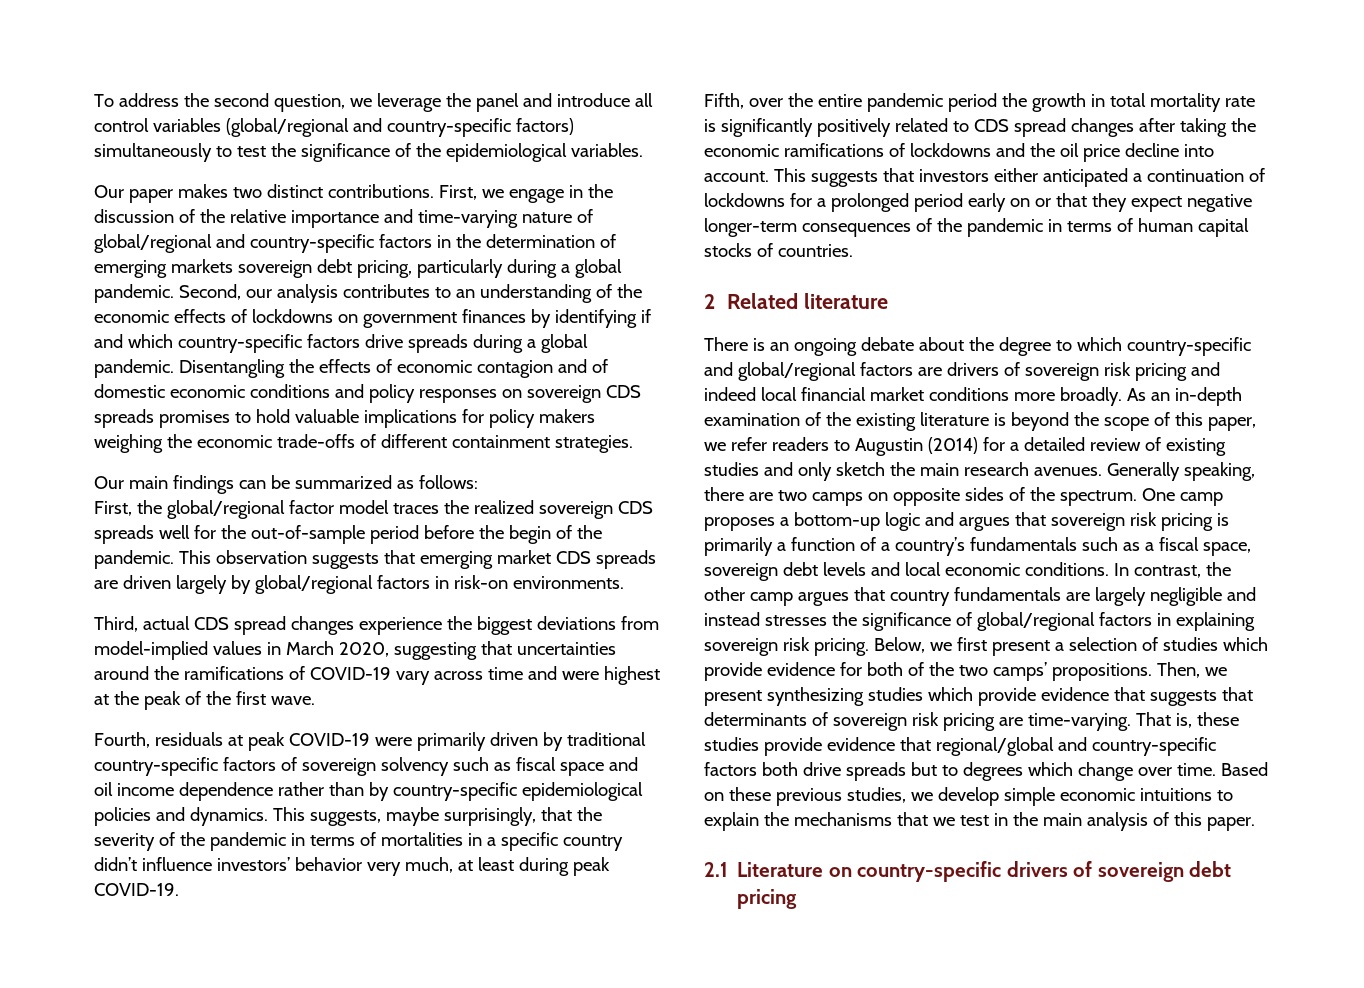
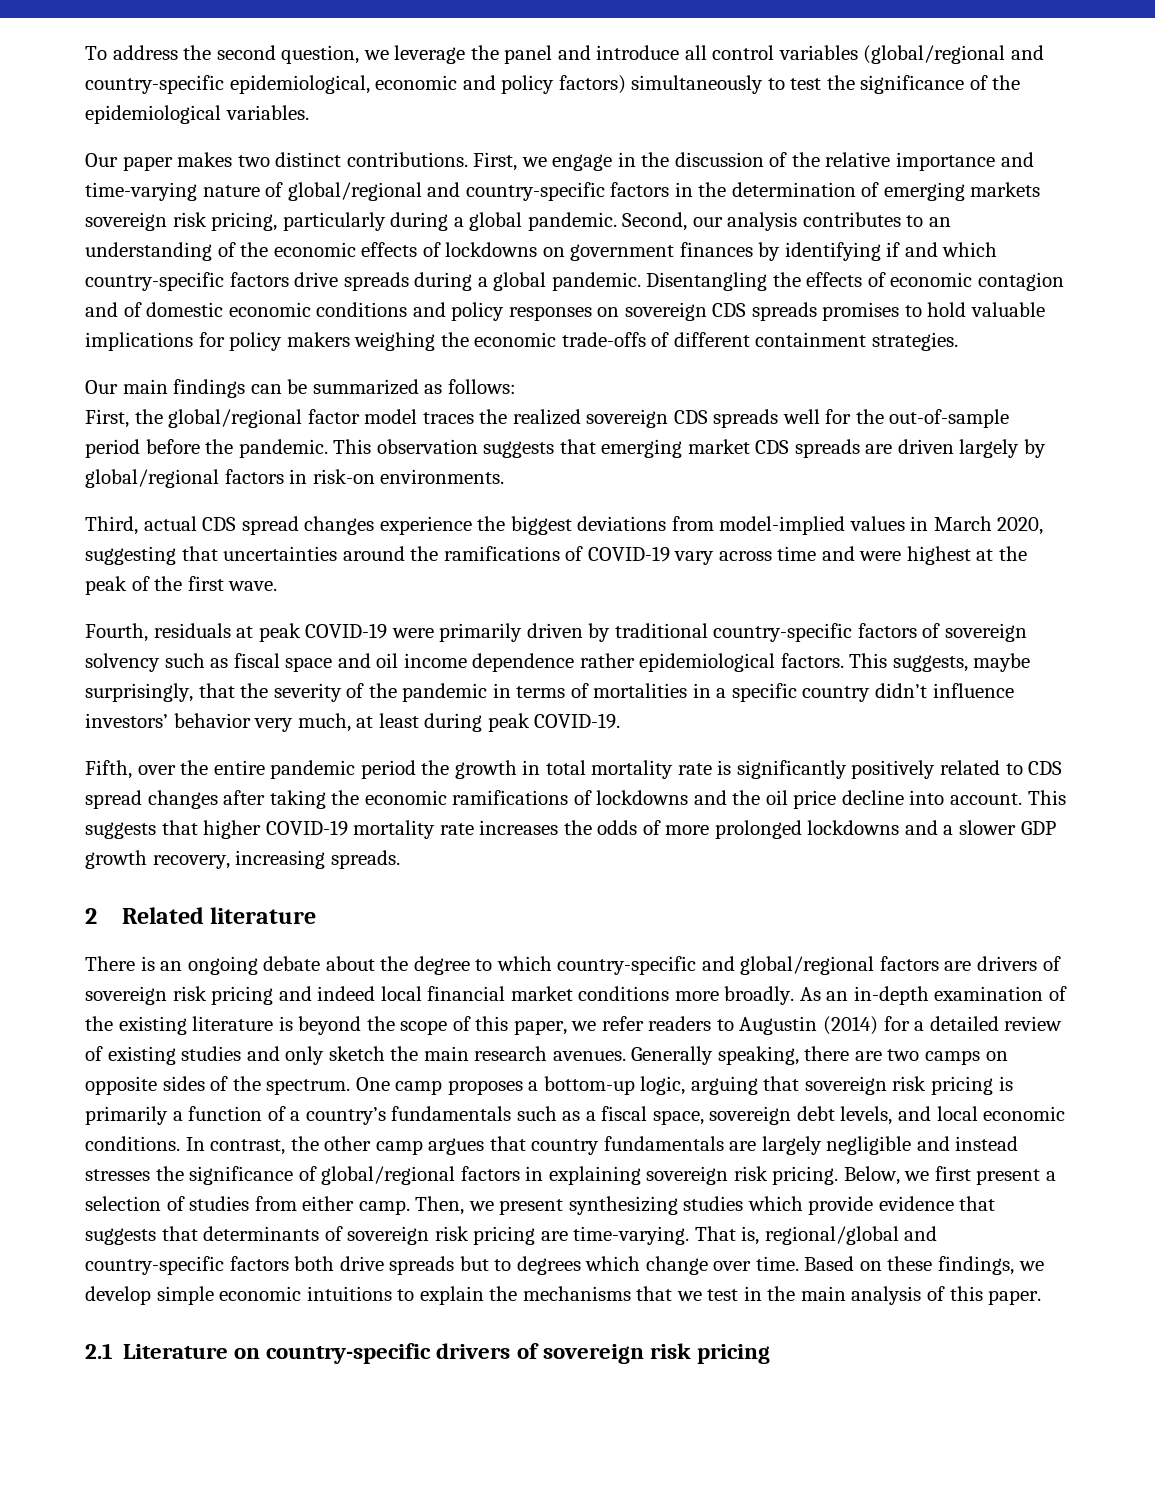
(511, 127) none -> [229,75,555,94] epidemiological, economic and policy
[316,259,352,273] debt -> [172,212,207,227] risk
[508,525,602,544] begin of the -> (234, 446) none
[328,782,643,801] [94,807,268,826] than by country-specific epidemiological policies and dynamics. -> [639,653,844,672] epidemiological factors.
[918,168,1265,187] [704,193,1252,212] [704,218,1249,237] [704,243,853,257] investors either anticipated a continuation of lockdowns for a prolonged period early on or that they expect negative longer-term consequences of the pandemic in terms of human capital stocks of countries. -> [203,820,1056,839] [85,850,400,869] higher COVID-19 mortality rate increases the odds of more prolonged lockdowns and a slower GDP growth recovery, increasing spreads.
[884,512,1010,531] logic and argues -> [640,1076,758,1095] logic, arguing
[822,562,866,576] levels -> [840,1106,893,1125] levels,
[1222,637,1268,651] [704,662,1152,681] which provide evidence for both of the two camps’ propositions. -> [254,1196,410,1215] from either camp.
[1196,712,1239,726] [704,737,931,756] these studies provide evidence that -> (760, 1235) none
[775,787,906,806] previous studies, -> [938,1256,1015,1275] findings,
[1189,861,1232,877] debt -> [649,1343,691,1359] risk

